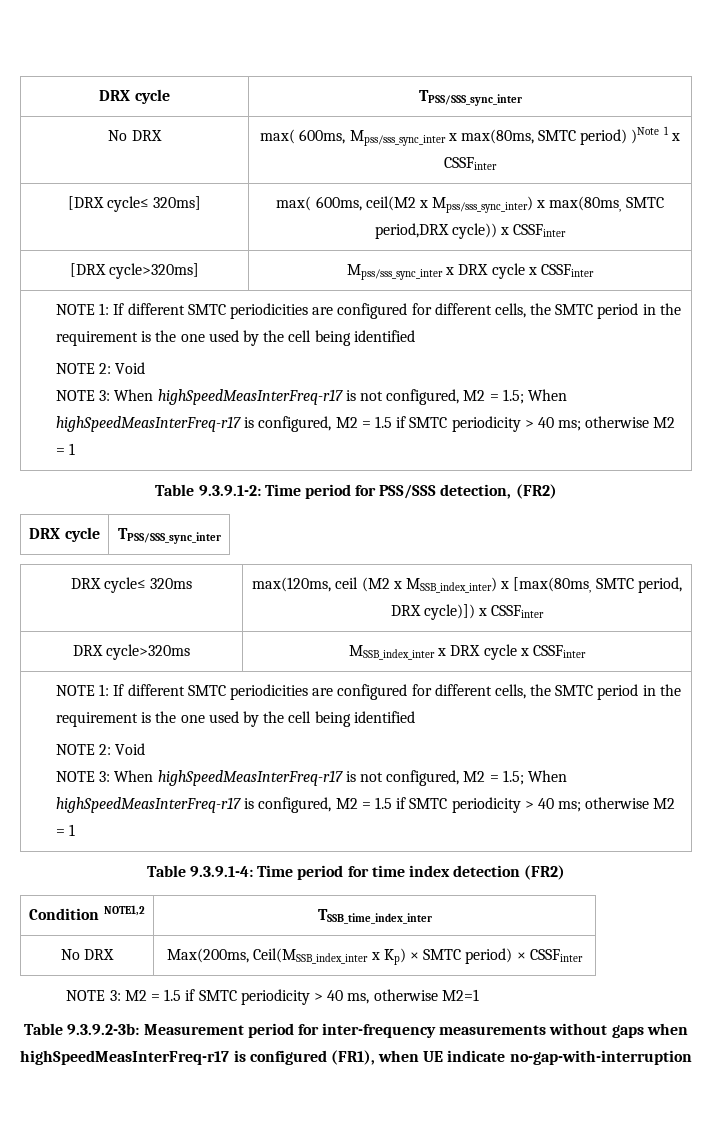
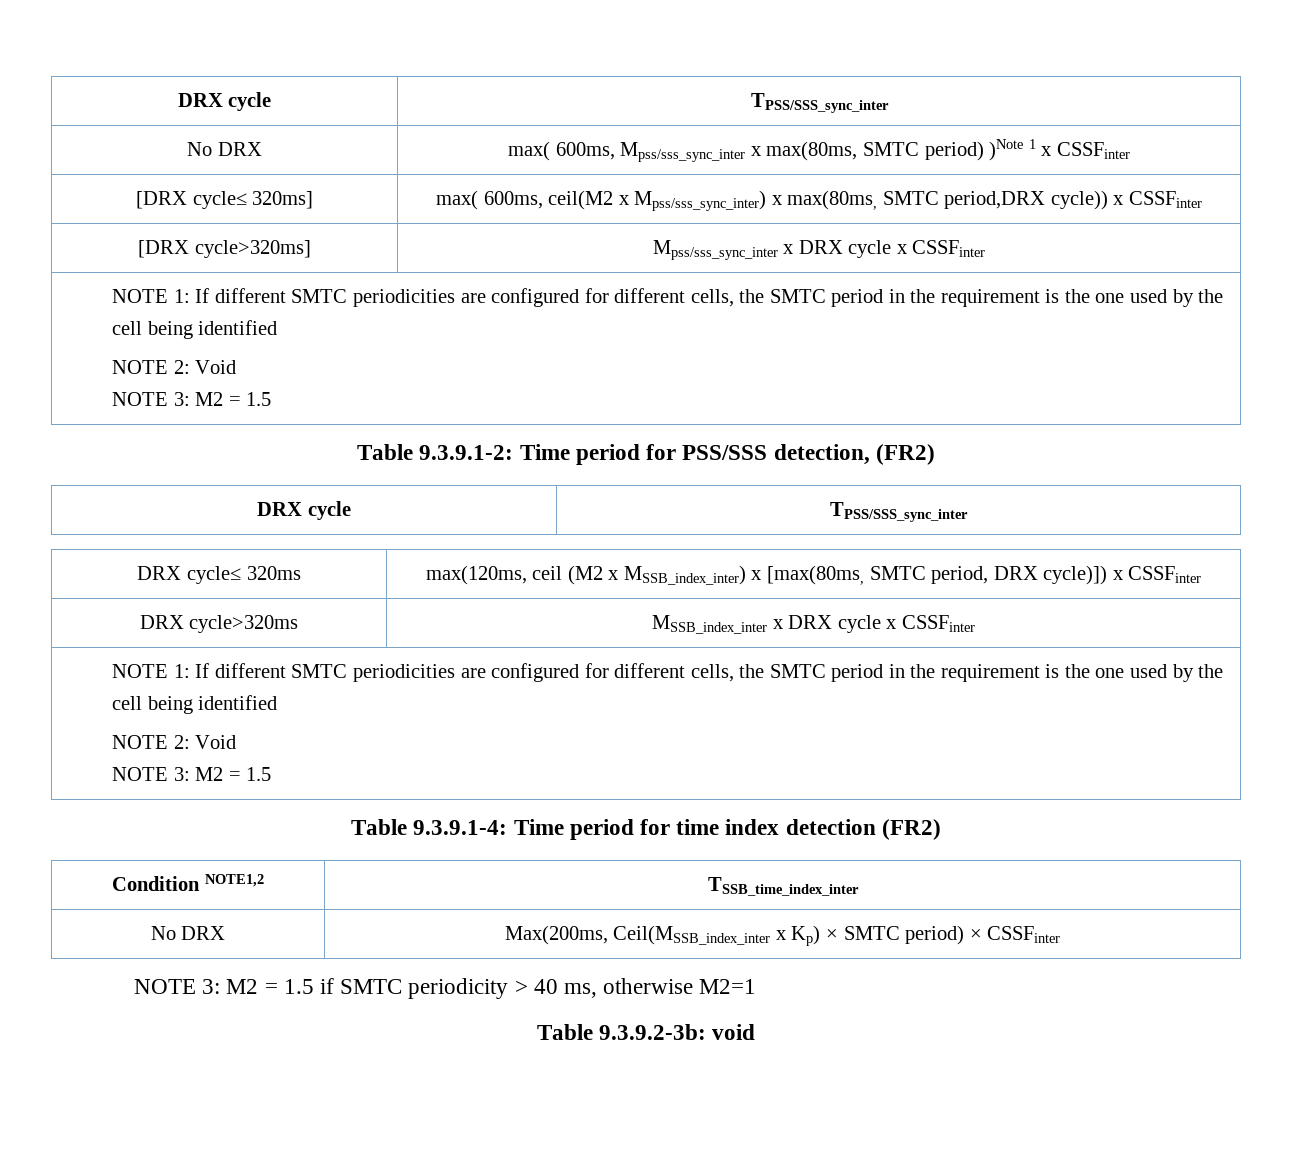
[114,389,567,405] [56,416,676,432] [56,443,76,455] When highSpeedMeasInterFreq-r17 is not configured, M2 = 1.5; When highSpeedMeasInterFreq-r17 is configured, M2 = 1.5 if SMTC periodicity > 40 ms; otherwise M2 = 1 -> [195,392,272,406] M2 = 1.5
[114,770,567,786] [56,797,676,813] [56,824,76,836] When highSpeedMeasInterFreq-r17 is not configured, M2 = 1.5; When highSpeedMeasInterFreq-r17 is configured, M2 = 1.5 if SMTC periodicity > 40 ms; otherwise M2 = 1 -> [195,767,272,781] M2 = 1.5
[143,1023,688,1038] [20,1050,692,1065] Measurement period for inter-frequency measurements without gaps when highSpeedMeasInterFreq-r17 is configured (FR1), when UE indicate no-gap-with-interruption -> [712,1024,756,1040] void

